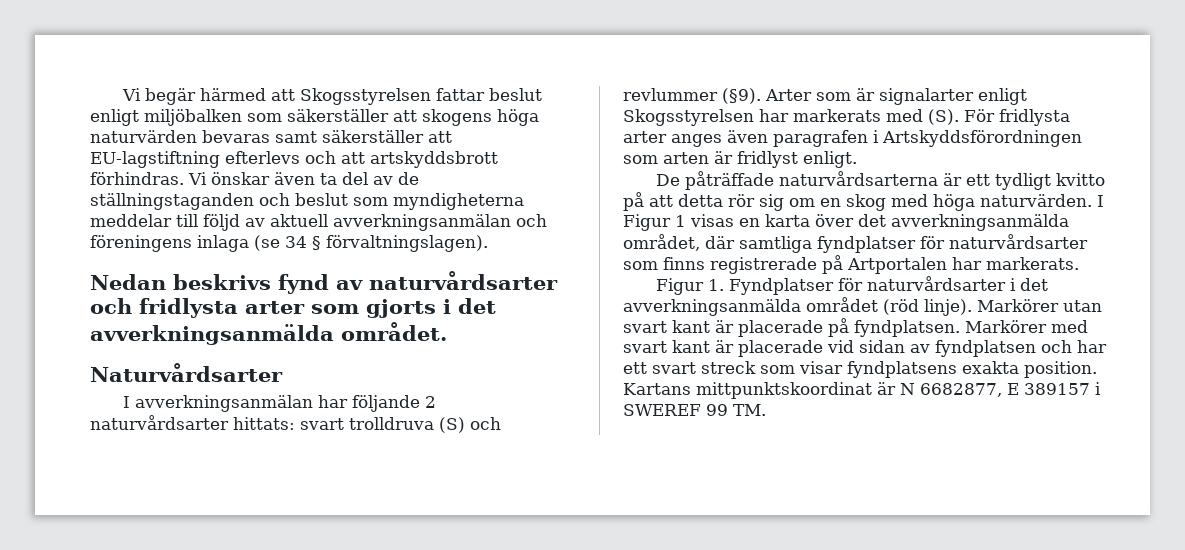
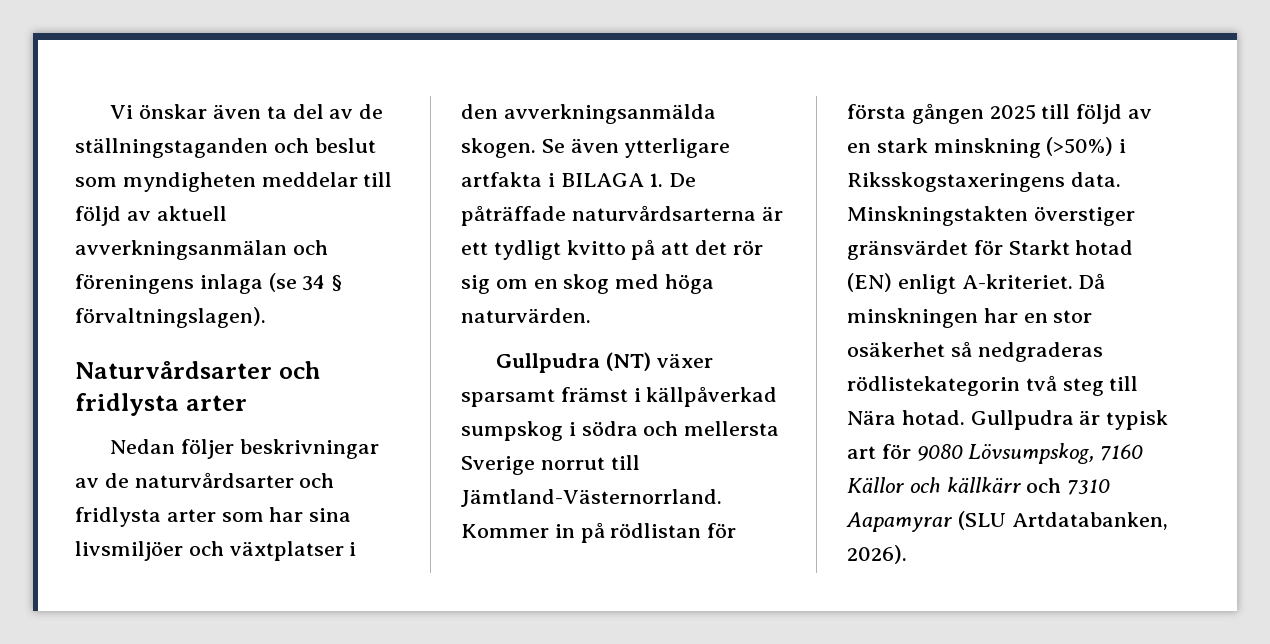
[121,88,542,105] [90,109,539,126] [90,130,452,143] [90,151,498,168] [90,172,207,185] Vi begär härmed att Skogsstyrelsen fattar beslut enligt miljöbalken som säkerställer att skogens höga naturvärden bevaras samt säkerställer att EU-lagstiftning efterlevs och att artskyddsbrott förhindras. Vi -> [110,105,134,119] Vi
[393,193,524,210] myndigheterna -> [122,172,256,192] myndigheten
[90,274,363,294] Nedan beskrivs fynd av -> [75,361,320,379] [75,393,247,416] [110,439,380,459] [75,473,129,488] Naturvårdsarter och fridlysta arter // Nedan följer beskrivningar av de
[366,298,496,318] [90,322,447,345] [90,363,283,382] [122,395,436,412] [90,415,501,433] [623,88,1027,105] [623,109,1070,126] [623,130,1082,147] [623,151,857,168] gjorts i det avverkningsanmälda området. // Naturvårdsarter // I avverkningsanmälan har följande 2 naturvårdsarter hittats: svart trolldruva (S) och revlummer (§9). Arter som är signalarter enligt Skogsstyrelsen har markerats med (S). För fridlysta arter anges även paragrafen i Artskyddsförordningen som arten är fridlyst enligt. // -> [269,507,352,522] [75,541,357,561] [461,104,716,124] [461,138,731,158] [461,172,664,187] har sina livsmiljöer och växtplatser i den avverkningsanmälda skogen. Se även ytterligare artfakta i BILAGA 1.
[678,194,723,207] detta -> [695,240,728,255] det
[1097,195,1104,207] [623,214,1069,231] [623,234,1088,253] [623,255,1079,274] [655,276,1048,295] [623,297,1102,316] [623,318,1088,337] [623,340,1107,357] [623,361,1097,378] [623,382,1101,399] [623,404,766,416] I Figur 1 visas en karta över det avverkningsanmälda området, där samtliga fyndplatser för naturvårdsarter som finns registrerade på Artportalen har markerats. // Figur 1. Fyndplatser för naturvårdsarter i det avverkningsanmälda området (röd linje). Markörer utan svart kant är placerade på fyndplatsen. Markörer med svart kant är placerade vid sidan av fyndplatsen och har ett svart streck som visar fyndplatsens exakta position. Kartans mittpunktskoordinat är N 6682877, E 389157 i SWEREF 99 TM. -> [496,352,714,373] [461,386,778,407] [461,421,780,441] [461,455,640,475] [461,489,722,507] [461,522,737,543] [847,103,1153,124] [847,137,1127,158] [847,172,1121,192] [847,206,1135,226] [847,240,1134,260] [847,273,1106,294] [847,308,1093,328] [847,341,1103,362] [847,375,1139,396] [847,410,1169,430] [847,443,1144,464] [847,477,1111,495] [846,511,1168,532] [847,545,907,564] // Gullpudra (NT) växer sparsamt främst i källpåverkad sumpskog i södra och mellersta Sverige norrut till Jämtland-Västernorrland. Kommer in på rödlistan för första gången 2025 till följd av en stark minskning (>50%) i Riksskogstaxeringens data. Minskningstakten överstiger gränsvärdet för Starkt hotad (EN) enligt A-kriteriet. Då minskningen har en stor osäkerhet så nedgraderas rödlistekategorin två steg till Nära hotad. Gullpudra är typisk art för 9080 Lövsumpskog, 7160 Källor och källkärr och 7310 Aapamyrar (SLU Artdatabanken, 2026).

